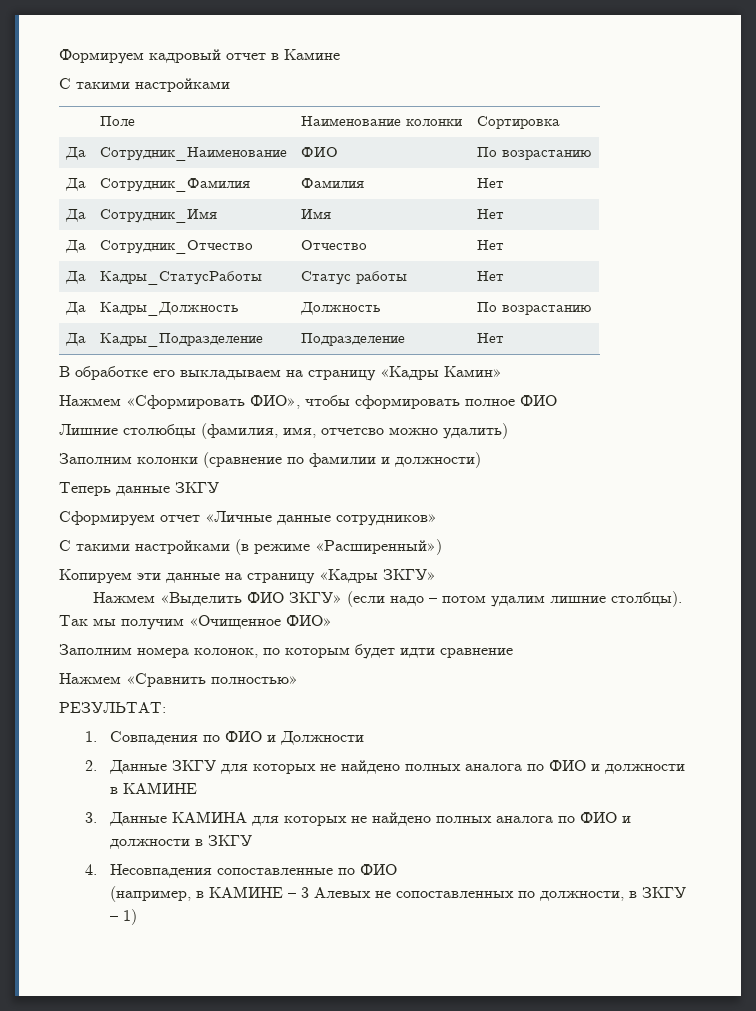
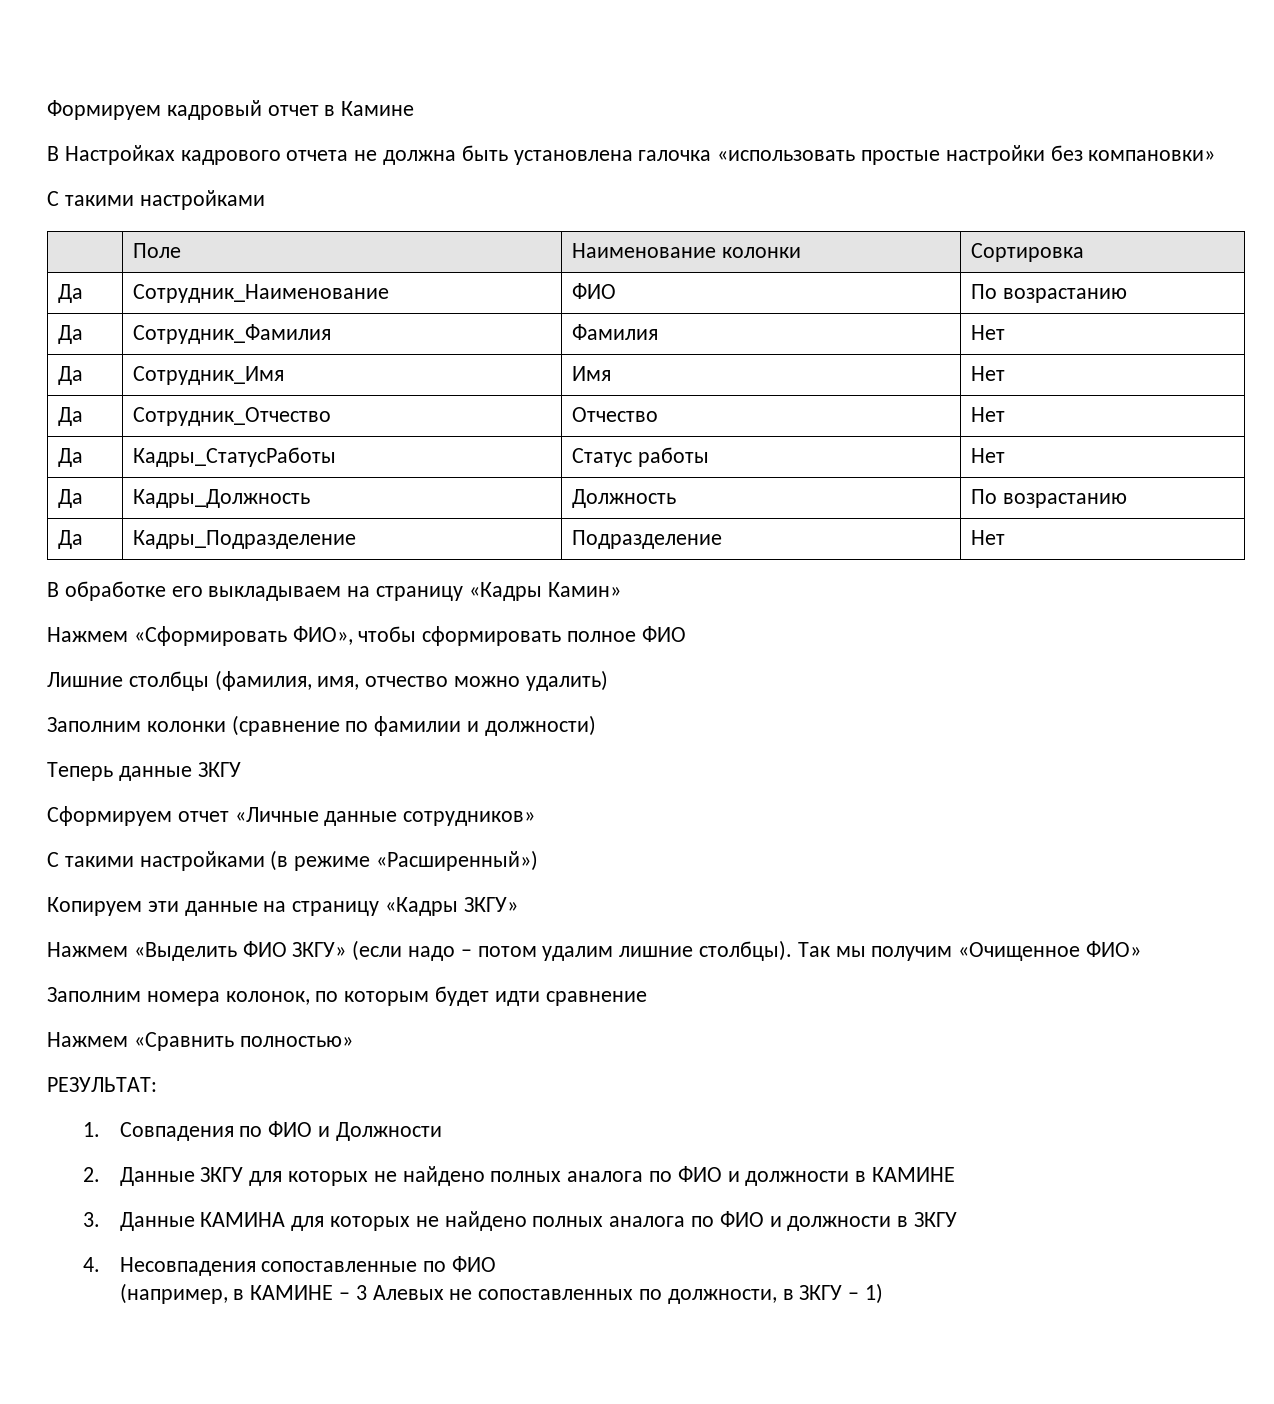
(340, 54) none -> [47,145,1216,165] // В Настройках кадрового отчета не должна быть установлена галочка «использовать простые настройки без компановки»
[123,424,196,438] столюбцы -> [128,671,209,691] столбцы
[321,428,384,435] отчетсво -> [365,676,449,687] отчество

